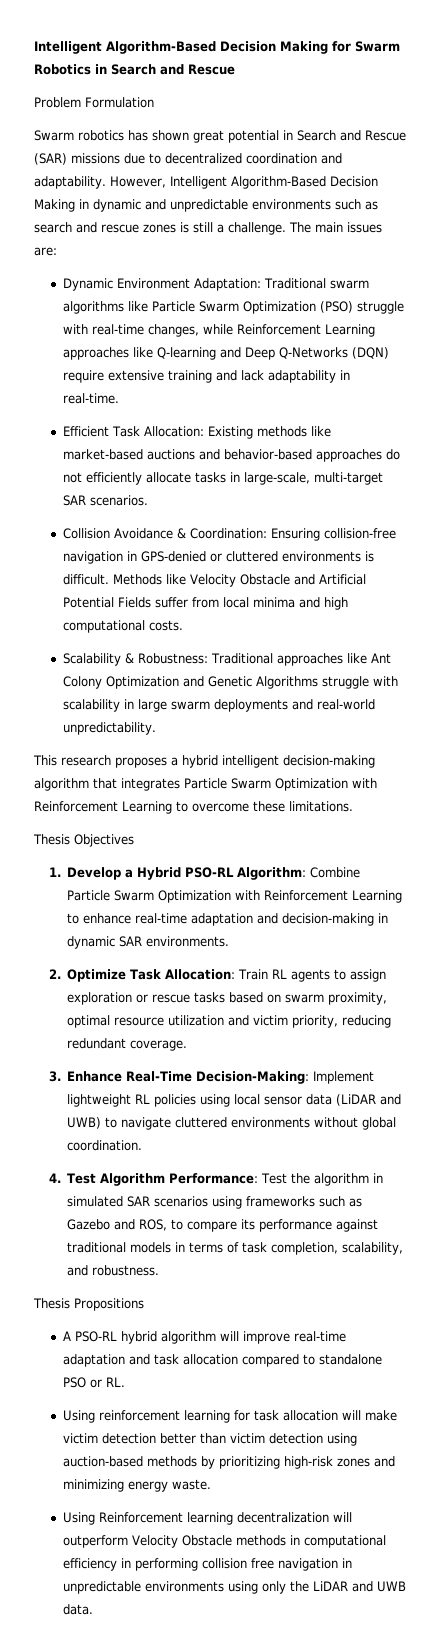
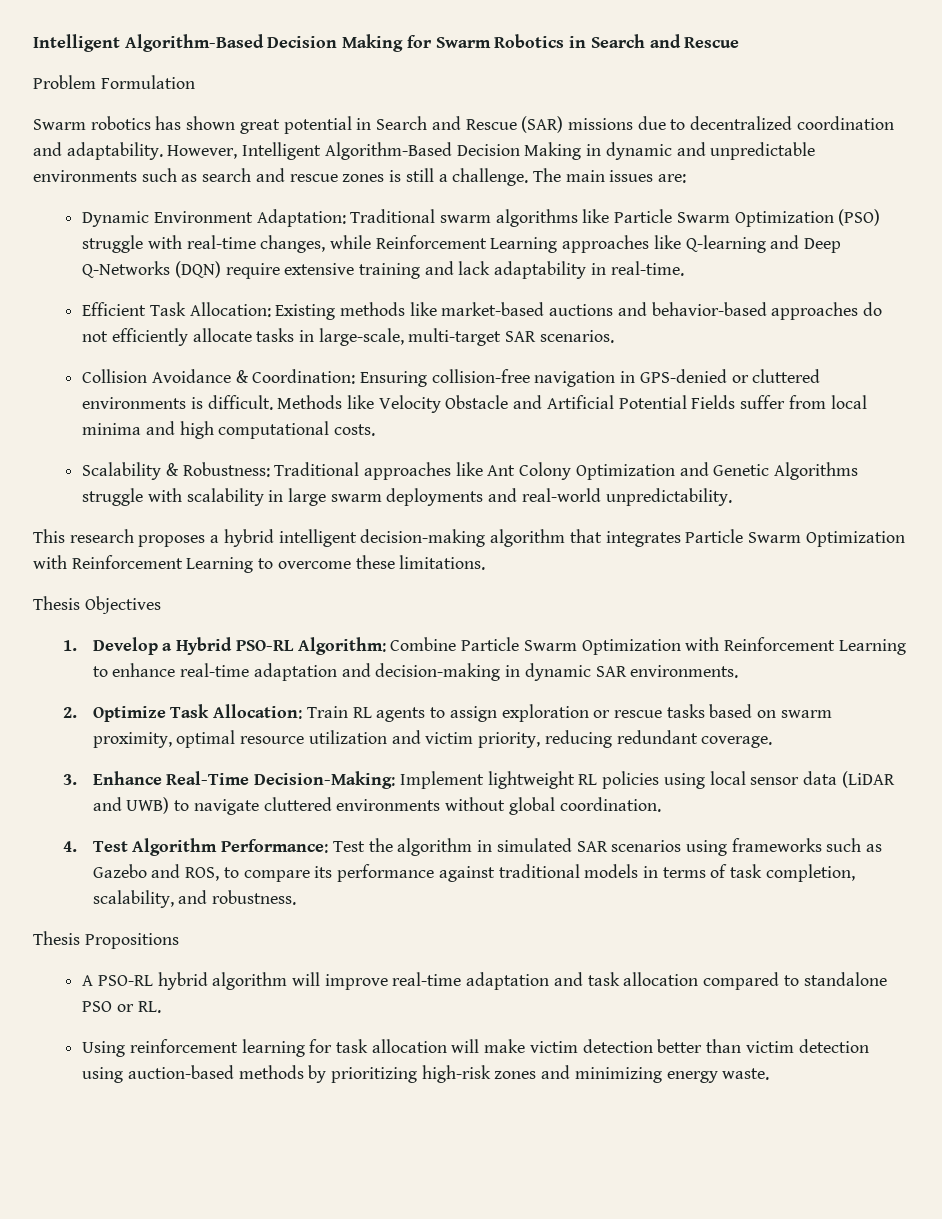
[62,1512,352,1525] [62,1535,386,1548] [62,1558,352,1571] [62,1581,406,1594] [62,1604,93,1615] // Using Reinforcement learning decentralization will outperform Velocity Obstacle methods in computational efficiency in performing collision free navigation in unpredictable environments using only the LiDAR and UWB data. -> (770, 1074) none

